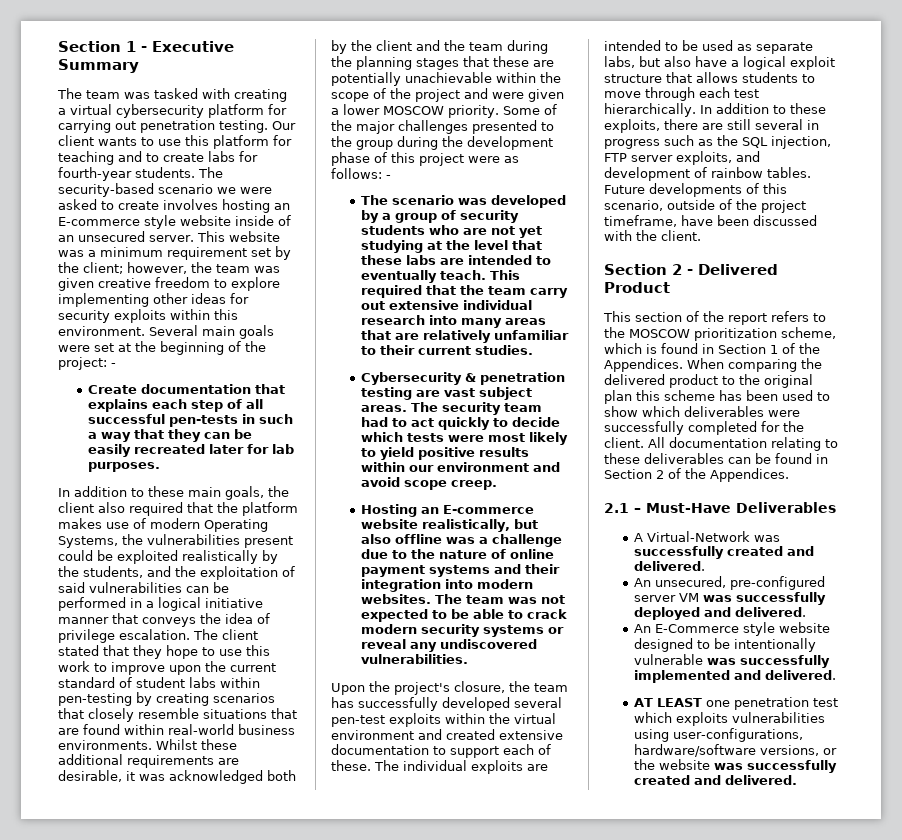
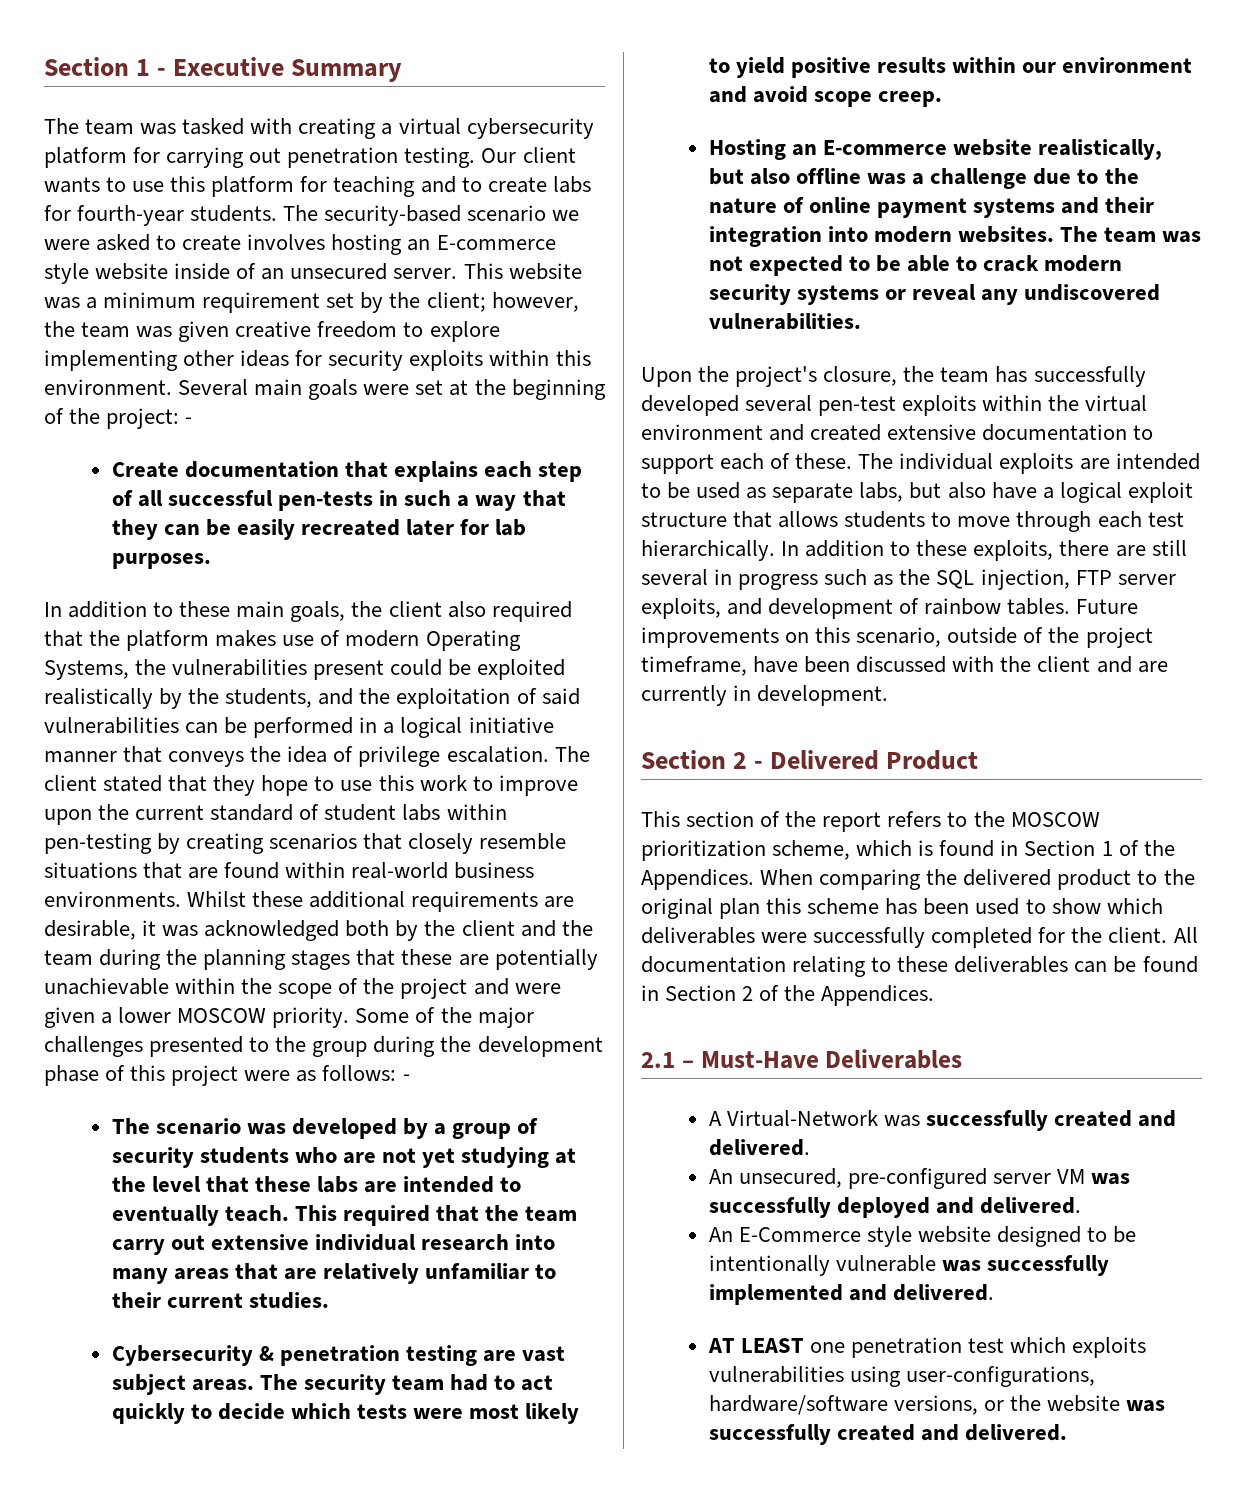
[649,183,759,197] developments of -> [641,627,810,648] improvements on
[661,230,701,241] client. -> [1037,656,1168,673] [641,685,889,706] client and are currently in development.

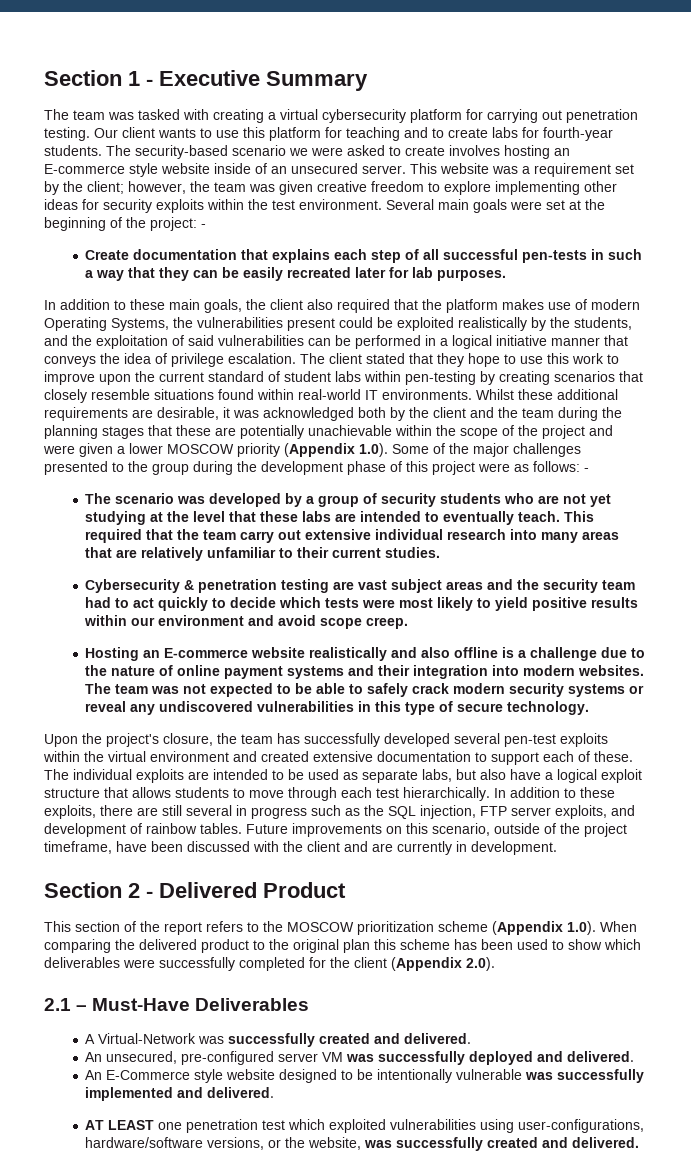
[103,292,197,308] minimum -> (530, 170) none
[555,350,591,366] this -> [248,199,295,210] the test
[143,862,219,879] that are -> (214, 394) none
[454,862,535,879] business -> [365,390,378,400] IT
[272,1007,350,1028] priority. -> [237,443,388,457] priority (Appendix 1.0).
[191,1374,299,1391] areas. The -> [446,579,540,590] areas and the
[1038,139,1163,160] [708,168,744,185] realistically, but -> [309,647,418,661] realistically and
[867,173,907,185] was -> [502,647,515,658] is
(978, 263) none -> [367,683,409,697] safely
[708,313,861,330] vulnerabilities. -> [257,701,590,715] vulnerabilities in this type of secure technology.
[772,840,1175,860] [641,869,754,890] scheme, which is found in Section 1 of the Appendices. -> [438,921,596,935] scheme (Appendix 1.0).
[1108,927,1198,943] [641,956,1198,977] [641,985,935,1006] client. All documentation relating to these deliverables can be found in Section 2 of the Appendices. -> [354,957,495,971] client (Appendix 2.0).
[1072,1337,1147,1358] exploits -> [329,1119,387,1133] exploited
[1047,1395,1121,1412] website -> [308,1137,362,1150] website,

